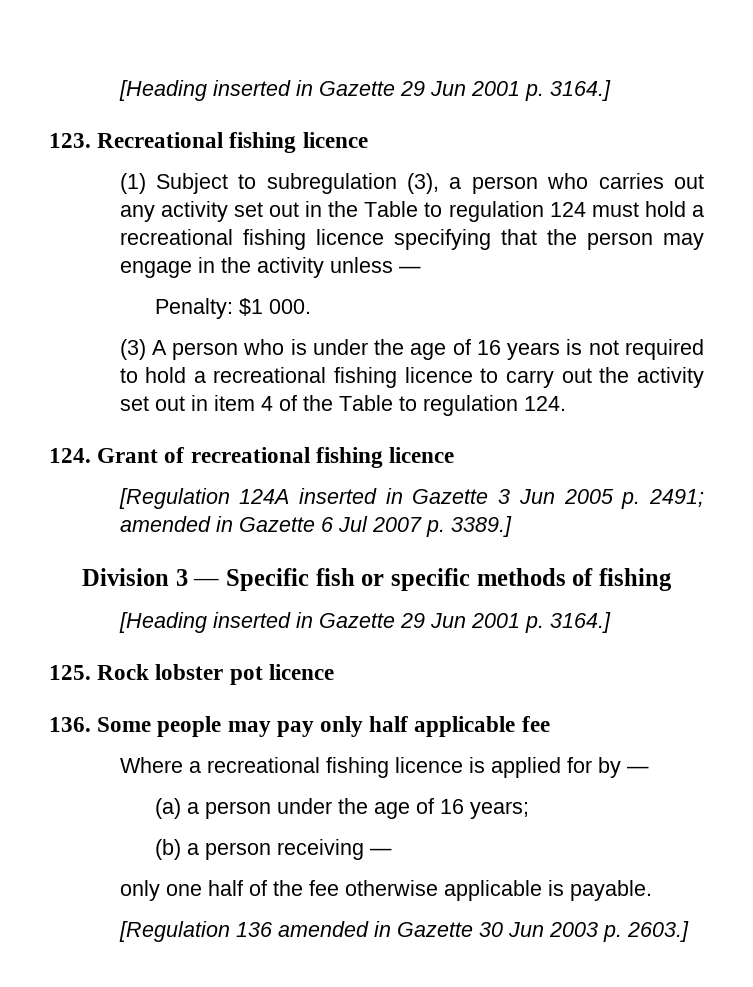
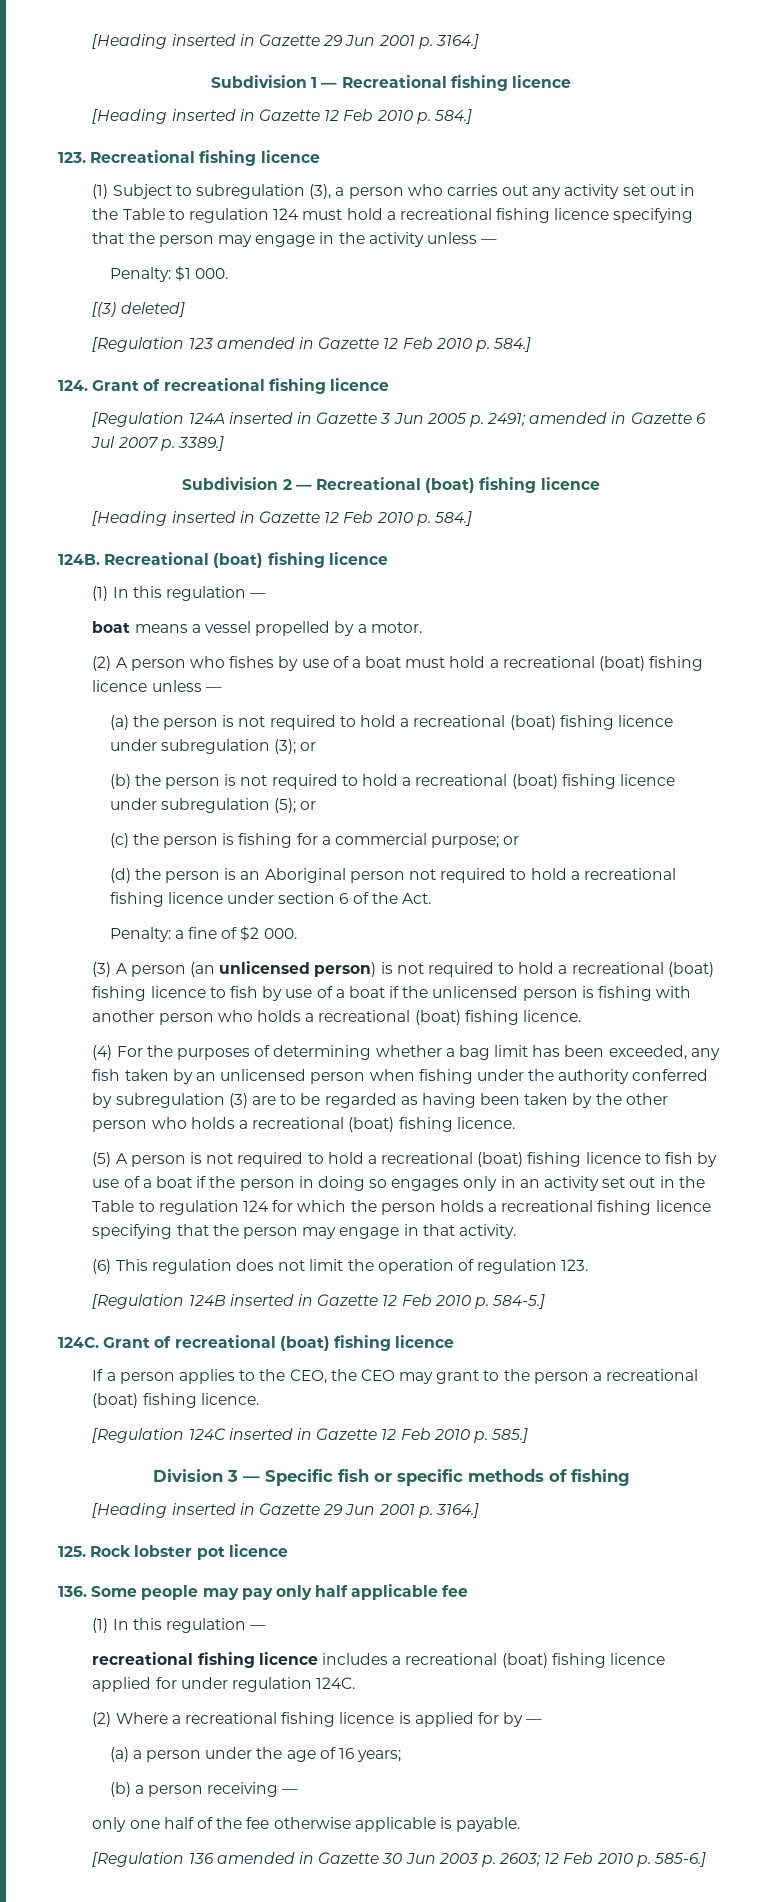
[118,80,611,101] [Heading inserted in Gazette 29 Jun 2001 p. 3164.] -> [92,34,479,49] [211,75,571,91] [92,109,472,124] [Heading inserted in Gazette 29 Jun 2001 p. 3164.] // Subdivision 1 — Recreational fishing licence // [Heading inserted in Gazette 12 Feb 2010 p. 584.]
[119,339,705,360] [119,367,704,388] [119,395,566,416] (3) A person who is under the age of 16 years is not required to hold a recreational fishing licence to carry out the activity set out in item 4 of the Table to regulation 124. -> [92,302,185,317] [92,337,532,352] [(3) deleted] // [Regulation 123 amended in Gazette 12 Feb 2010 p. 584.]
(512, 526) none -> [182,477,600,493] [92,511,472,526] [58,552,388,568] [92,586,267,601] [92,621,422,636] [92,656,704,671] [92,680,222,692] [109,715,673,730] [109,739,317,754] [109,774,675,789] [109,798,317,813] [109,833,520,848] [109,868,676,883] [109,892,431,907] [109,926,297,942] [92,961,714,977] [92,986,692,1001] [92,1010,581,1025] [92,1045,720,1060] [92,1069,709,1084] [92,1093,668,1108] [92,1117,515,1132] [92,1152,718,1167] [92,1176,705,1191] [92,1200,711,1215] [92,1224,516,1239] [92,1259,589,1274] [92,1294,546,1309] [58,1335,455,1351] [92,1369,699,1384] [92,1393,259,1408] [92,1428,529,1443] // Subdivision 2 — Recreational (boat) fishing licence // [Heading inserted in Gazette 12 Feb 2010 p. 584.] // 124B. Recreational (boat) fishing licence // (1) In this regulation — // boat means a vessel propelled by a motor. // (2) A person who fishes by use of a boat must hold a recreational (boat) fishing licence unless — // (a) the person is not required to hold a recreational (boat) fishing licence under subregulation (3); or // (b) the person is not required to hold a recreational (boat) fishing licence under subregulation (5); or // (c) the person is fishing for a commercial purpose; or // (d) the person is an Aboriginal person not required to hold a recreational fishing licence under section 6 of the Act. // Penalty: a fine of $2 000. // (3) A person (an unlicensed person) is not required to hold a recreational (boat) fishing licence to fish by use of a boat if the unlicensed person is fishing with another person who holds a recreational (boat) fishing licence. // (4) For the purposes of determining whether a bag limit has been exceeded, any fish taken by an unlicensed person when fishing under the authority conferred by subregulation (3) are to be regarded as having been taken by the other person who holds a recreational (boat) fishing licence. // (5) A person is not required to hold a recreational (boat) fishing licence to fish by use of a boat if the person in doing so engages only in an activity set out in the Table to regulation 124 for which the person holds a recreational fishing licence specifying that the person may engage in that activity. // (6) This regulation does not limit the operation of regulation 123. // [Regulation 124B inserted in Gazette 12 Feb 2010 p. 584-5.] // 124C. Grant of recreational (boat) fishing licence // If a person applies to the CEO, the CEO may grant to the person a recreational (boat) fishing licence. // [Regulation 124C inserted in Gazette 12 Feb 2010 p. 585.]
(550, 724) none -> [92,1618,267,1633] [92,1652,665,1668] [92,1677,356,1692] [92,1712,112,1727] (1) In this regulation — // recreational fishing licence includes a recreational (boat) fishing licence applied for under regulation 124C. // (2)
[626,921,689,942] 2603.] -> [499,1852,707,1867] 2603; 12 Feb 2010 p. 585-6.]

